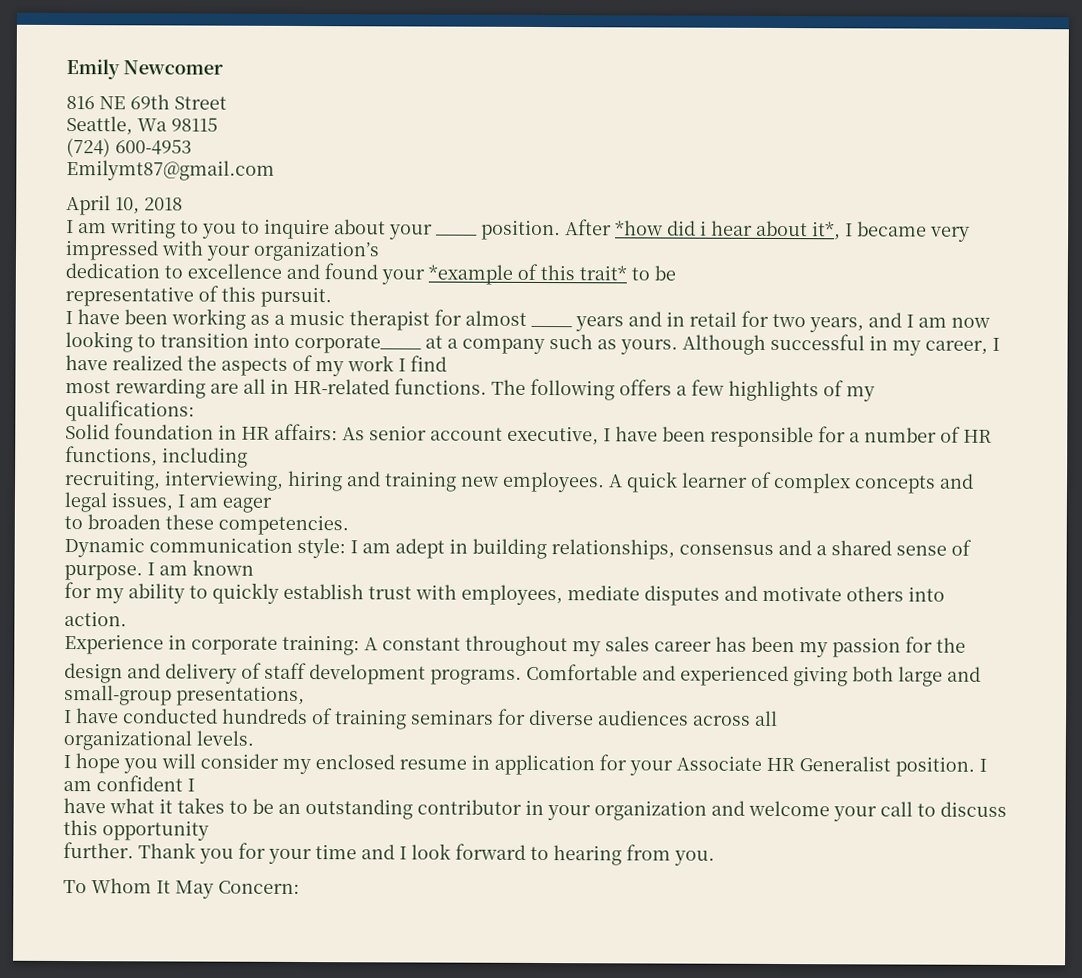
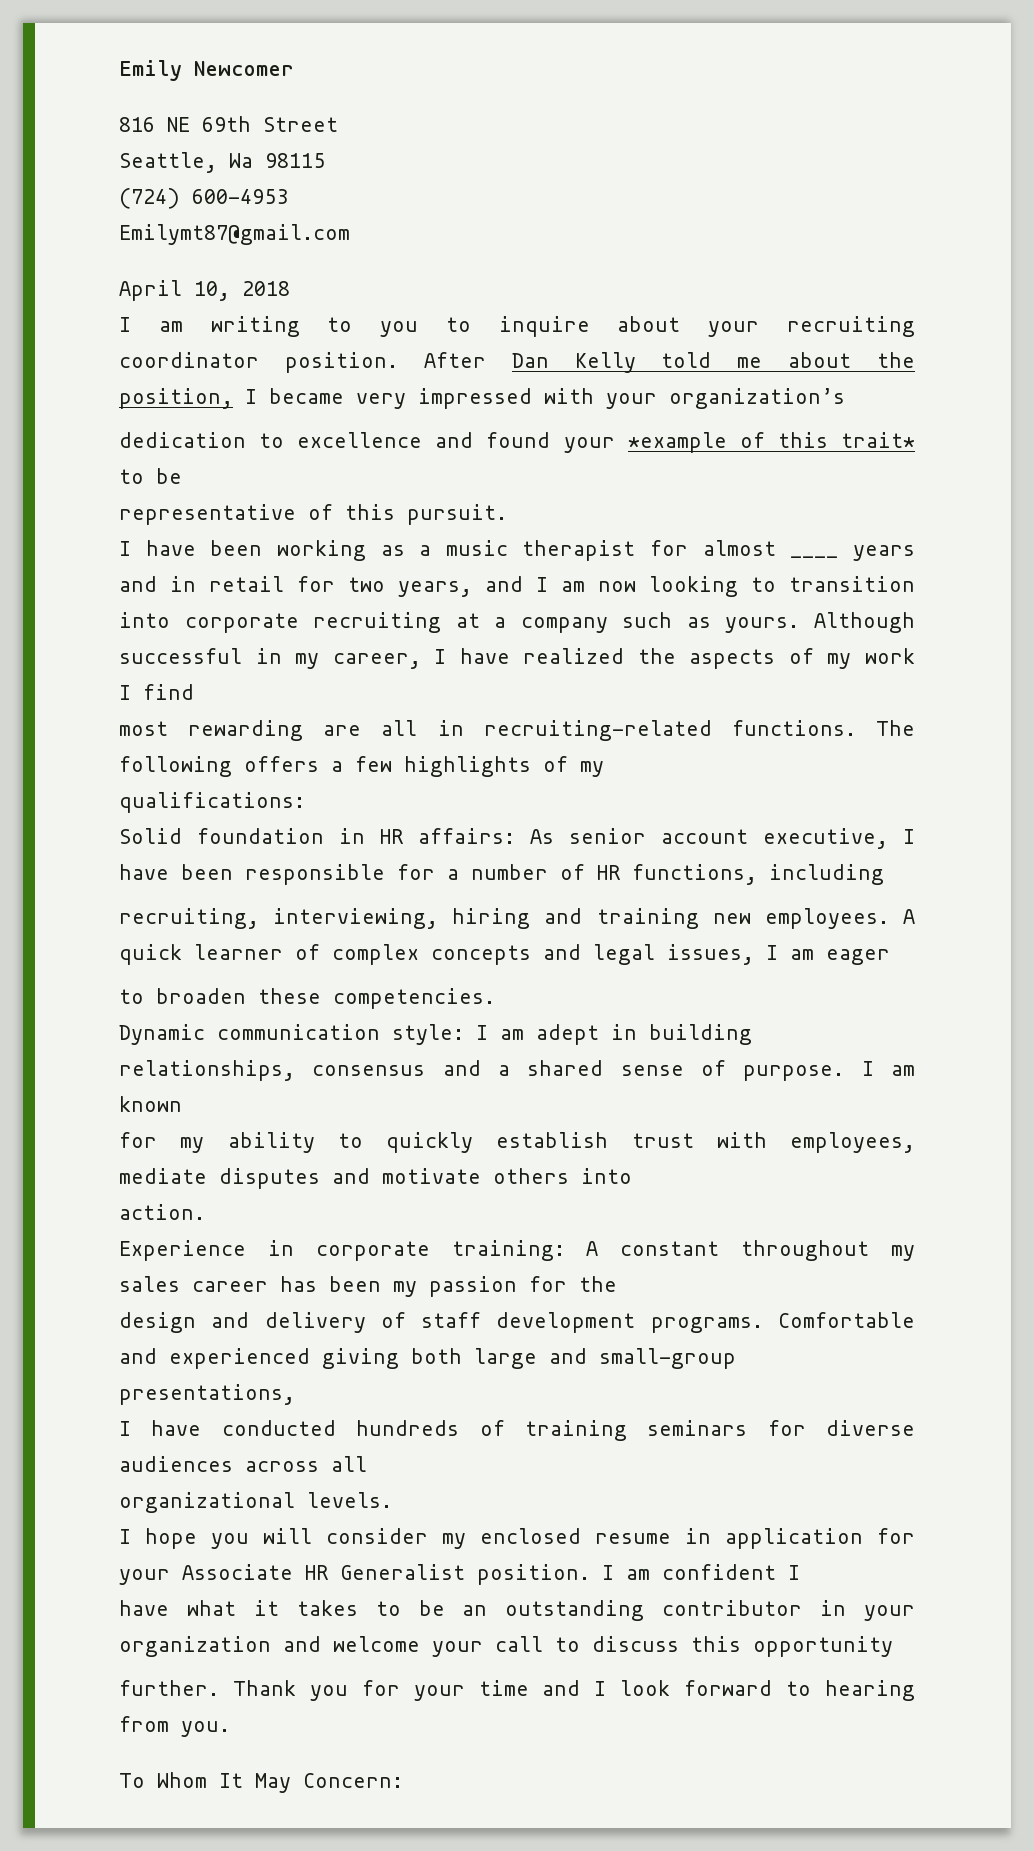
[435,219,841,241] ____ position. After *how did i hear about it*, -> [787,316,915,337] [119,352,915,373] [119,388,233,409] recruiting coordinator position. After Dan Kelly told me about the position,
[294,334,422,354] corporate____ -> [184,612,442,633] corporate recruiting
[293,378,390,395] HR-related -> [483,720,712,741] recruiting-related

